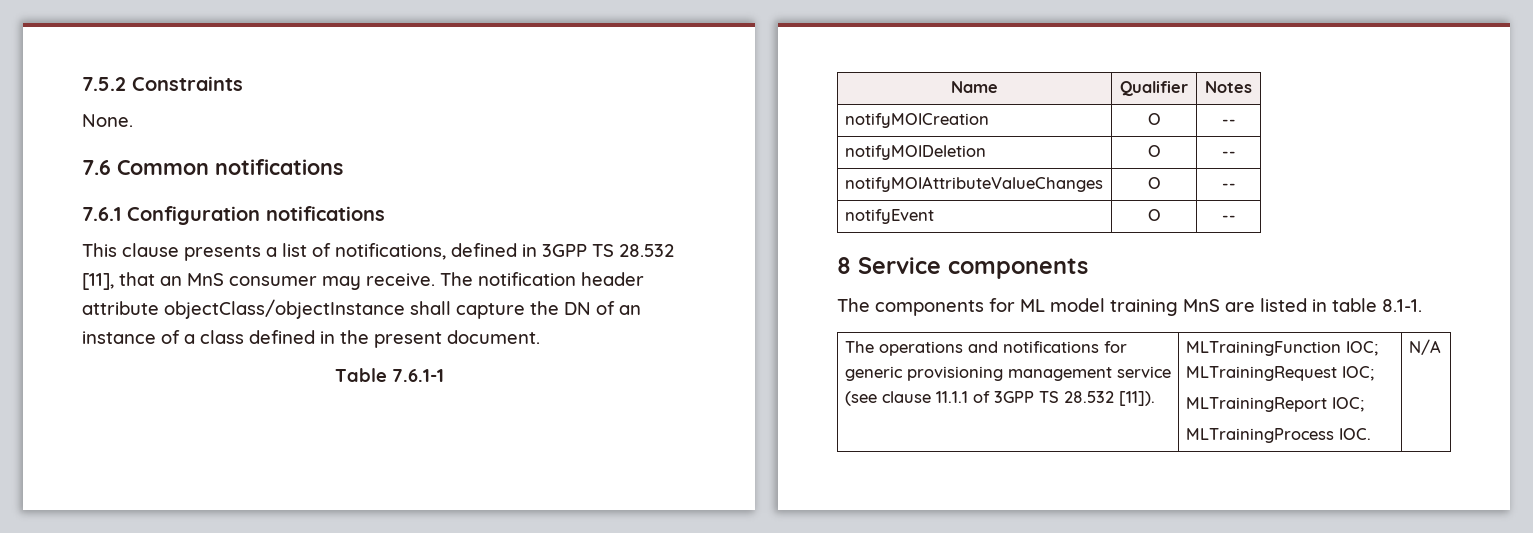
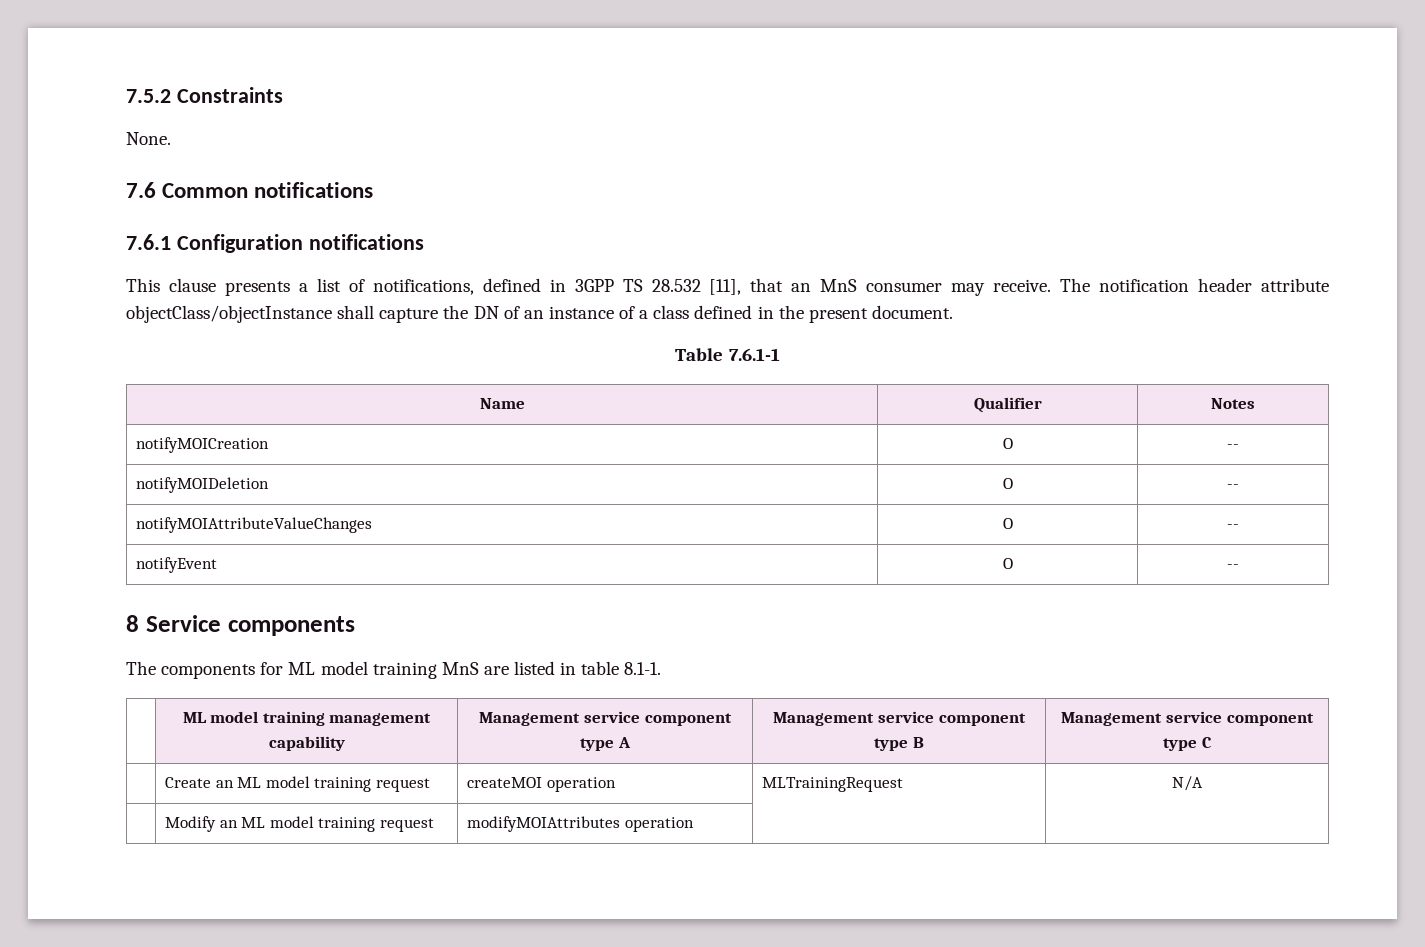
[844,341,1127,356] [844,366,1171,381] [844,391,1155,406] [1185,341,1378,356] [1185,366,1374,381] [1185,397,1364,412] [1185,428,1371,443] [1408,339,1441,355] The operations and notifications for generic provisioning management service (see clause 11.1.1 of 3GPP TS 28.532 [11]). | MLTrainingFunction IOC; MLTrainingRequest IOC; // MLTrainingReport IOC; // MLTrainingProcess IOC. | N/A -> [182,711,432,726] [268,736,345,751] [479,711,732,726] [580,737,631,751] [773,711,1026,726] [874,737,924,751] [1061,711,1314,726] [1163,737,1212,751] [164,776,430,792] [466,777,616,792] [761,777,903,792] [1172,776,1203,791] [164,816,434,832] [466,816,694,832] | ML model training management capability | Management service component type A | Management service component type B | Management service component type C // | Create an ML model training request | createMOI operation | MLTrainingRequest | N/A // | Modify an ML model training request | modifyMOIAttributes operation | |

